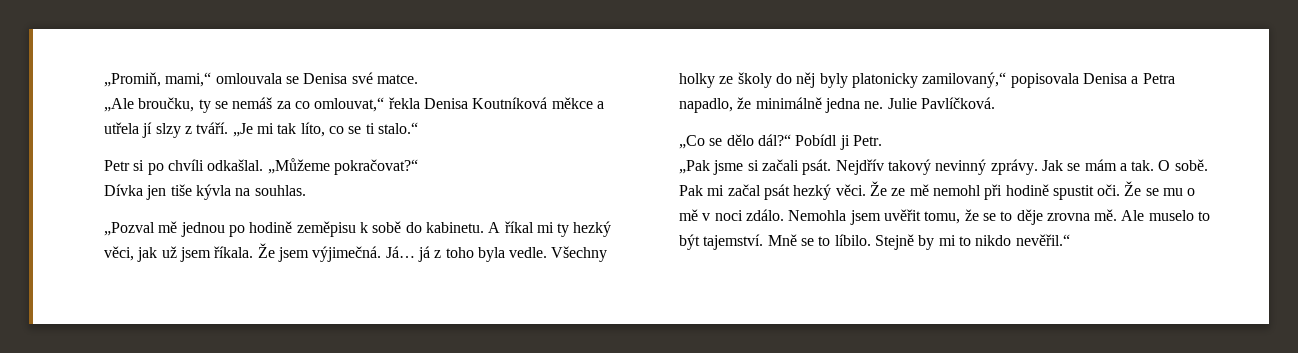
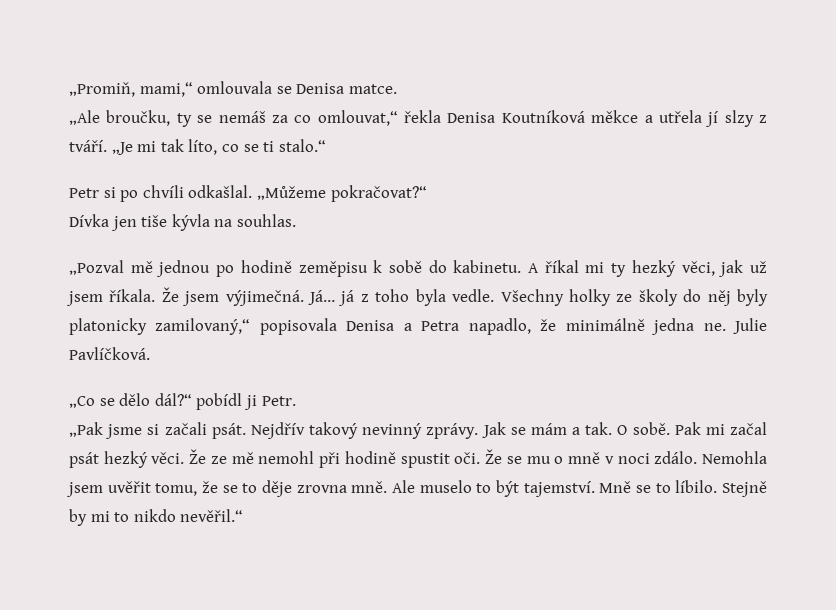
[351,72,373,84] své -> (345, 88) none
[795,134,838,146] Pobídl -> [196,393,243,410] pobídl
[679,209,698,221] mě -> [568,452,601,464] mně
[1094,209,1118,221] mě. -> [351,481,388,493] mně.

